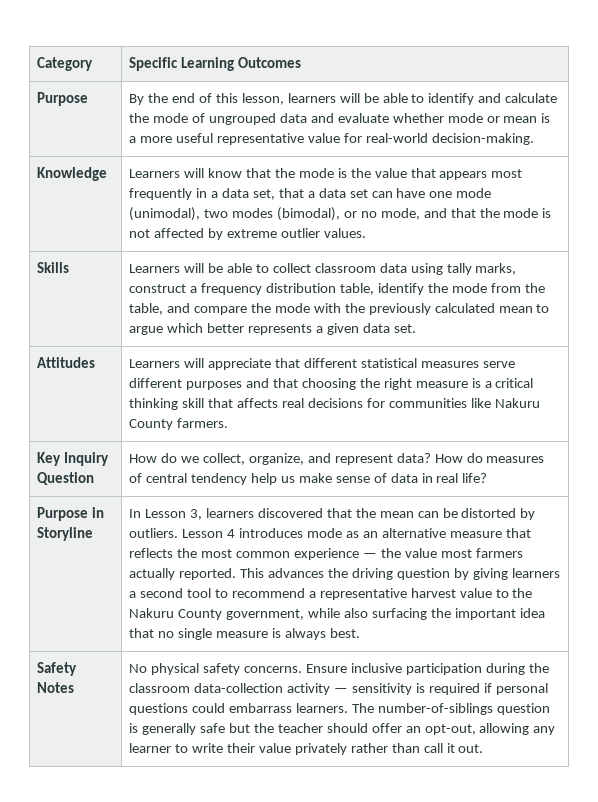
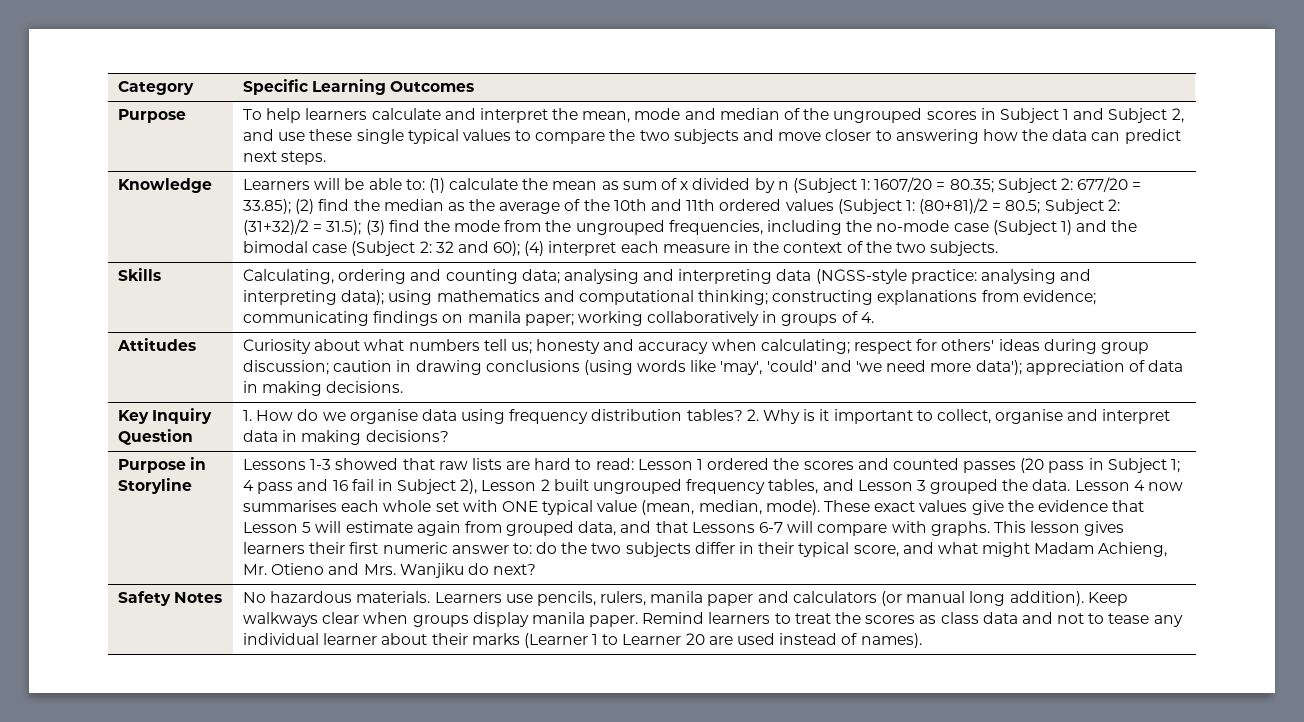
[129,93,558,105] [129,113,551,125] [129,133,534,145] [37,167,108,181] [129,168,523,180] [129,188,492,200] [129,207,552,221] [129,228,366,240] [37,262,70,273] [129,263,517,275] [129,283,545,295] [129,303,550,315] [129,323,416,335] [37,357,96,368] [129,358,515,370] [129,378,534,390] [129,398,540,410] [129,418,229,430] By the end of this lesson, learners will be able to identify and calculate the mode of ungrouped data and evaluate whether mode or mean is a more useful representative value for real-world decision-making. // Knowledge | Learners will know that the mode is the value that appears most frequently in a data set, that a data set can have one mode (unimodal), two modes (bimodal), or no mode, and that the mode is not affected by extreme outlier values. // Skills | Learners will be able to collect classroom data using tally marks, construct a frequency distribution table, identify the mode from the table, and compare the mode with the previously calculated mean to argue which better represents a given data set. // Attitudes | Learners will appreciate that different statistical measures serve different purposes and that choosing the right measure is a critical thinking skill that affects real decisions for communities like Nakuru County farmers. -> [242,108,1184,123] [242,129,1181,144] [242,151,327,165] [117,178,212,193] [242,177,1142,193] [242,198,1120,214] [242,219,1138,235] [242,241,999,256] [117,268,161,281] [242,269,1092,284] [242,290,1096,305] [242,311,874,326] [116,338,196,351] [242,339,1149,354] [242,360,1184,375] [242,381,404,396] To help learners calculate and interpret the mean, mode and median of the ungrouped scores in Subject 1 and Subject 2, and use these single typical values to compare the two subjects and move closer to answering how the data can predict next steps. // Knowledge | Learners will be able to: (1) calculate the mean as sum of x divided by n (Subject 1: 1607/20 = 80.35; Subject 2: 677/20 = 33.85); (2) find the median as the average of the 10th and 11th ordered values (Subject 1: (80+81)/2 = 80.5; Subject 2: (31+32)/2 = 31.5); (3) find the mode from the ungrouped frequencies, including the no-mode case (Subject 1) and the bimodal case (Subject 2: 32 and 60); (4) interpret each measure in the context of the two subjects. // Skills | Calculating, ordering and counting data; analysing and interpreting data (NGSS-style practice: analysing and interpreting data); using mathematics and computational thinking; constructing explanations from evidence; communicating findings on manila paper; working collaboratively in groups of 4. // Attitudes | Curiosity about what numbers tell us; honesty and accuracy when calculating; respect for others' ideas during group discussion; caution in drawing conclusions (using words like 'may', 'could' and 'we need more data'); appreciation of data in making decisions.
(95, 478) none -> [242,410,252,421] 1.
[203,453,545,465] [129,473,488,485] [37,507,105,521] [37,527,94,541] [129,508,536,520] [129,528,531,538] [129,548,523,560] [129,568,560,580] [129,588,533,600] [129,608,545,620] [129,628,360,640] [37,662,78,676] [37,682,75,693] [129,663,549,675] [129,683,548,695] [129,703,550,715] [129,723,556,735] [129,743,484,755] collect, organize, and represent data? How do measures of central tendency help us make sense of data in real life? // Purpose in Storyline | In Lesson 3, learners discovered that the mean can be distorted by outliers. Lesson 4 introduces mode as an alternative measure that reflects the most common experience — the value most farmers actually reported. This advances the driving question by giving learners a second tool to recommend a representative harvest value to the Nakuru County government, while also surfacing the important idea that no single measure is always best. // Safety Notes | No physical safety concerns. Ensure inclusive participation during the classroom data-collection activity — sensitivity is required if personal questions could embarrass learners. The number-of-siblings question is generally safe but the teacher should offer an opt-out, allowing any learner to write their value privately rather than call it out. -> [349,409,1171,424] [242,430,449,445] [117,457,207,473] [117,478,192,494] [242,458,1181,473] [242,479,1184,494] [242,500,1145,515] [242,521,1125,536] [242,542,1168,557] [242,563,537,578] [117,591,223,606] [242,591,1128,606] [242,612,1183,627] [242,633,922,648] organise data using frequency distribution tables? 2. Why is it important to collect, organise and interpret data in making decisions? // Purpose in Storyline | Lessons 1-3 showed that raw lists are hard to read: Lesson 1 ordered the scores and counted passes (20 pass in Subject 1; 4 pass and 16 fail in Subject 2), Lesson 2 built ungrouped frequency tables, and Lesson 3 grouped the data. Lesson 4 now summarises each whole set with ONE typical value (mean, median, mode). These exact values give the evidence that Lesson 5 will estimate again from grouped data, and that Lessons 6-7 will compare with graphs. This lesson gives learners their first numeric answer to: do the two subjects differ in their typical score, and what might Madam Achieng, Mr. Otieno and Mrs. Wanjiku do next? // Safety Notes | No hazardous materials. Learners use pencils, rulers, manila paper and calculators (or manual long addition). Keep walkways clear when groups display manila paper. Remind learners to treat the scores as class data and not to tease any individual learner about their marks (Learner 1 to Learner 20 are used instead of names).

